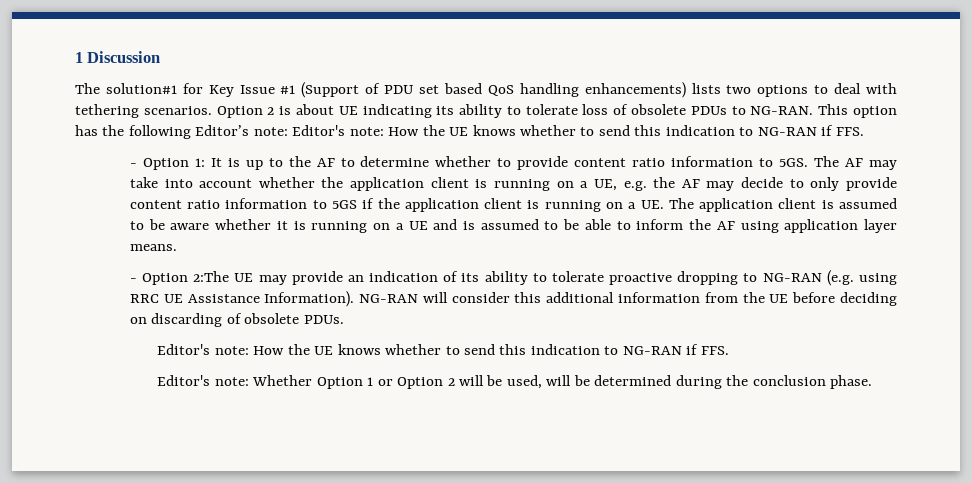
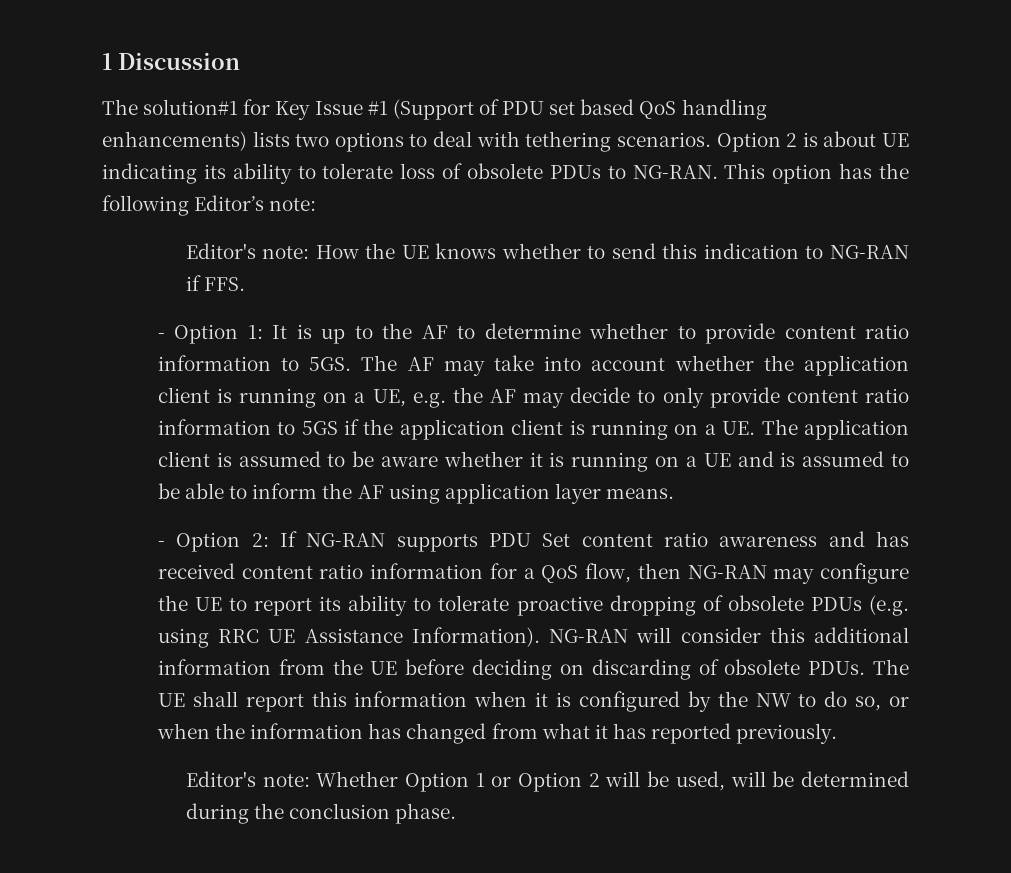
(288, 131) none -> (317, 204) //
[193,271,459,285] 2:The UE may provide an indication of -> [251,531,909,552] [157,563,909,584] [157,595,313,616] 2: If NG-RAN supports PDU Set content ratio awareness and has received content ratio information for a QoS flow, then NG-RAN may configure the UE to report
[743,273,822,282] to NG-RAN -> [702,595,862,611] of obsolete PDUs
[157,344,729,355] // Editor's note: How the UE knows whether to send this indication to NG-RAN if FFS. -> [873,659,910,675] [157,691,909,712] [156,723,838,744] The UE shall report this information when it is configured by the NW to do so, or when the information has changed from what it has reported previously.

